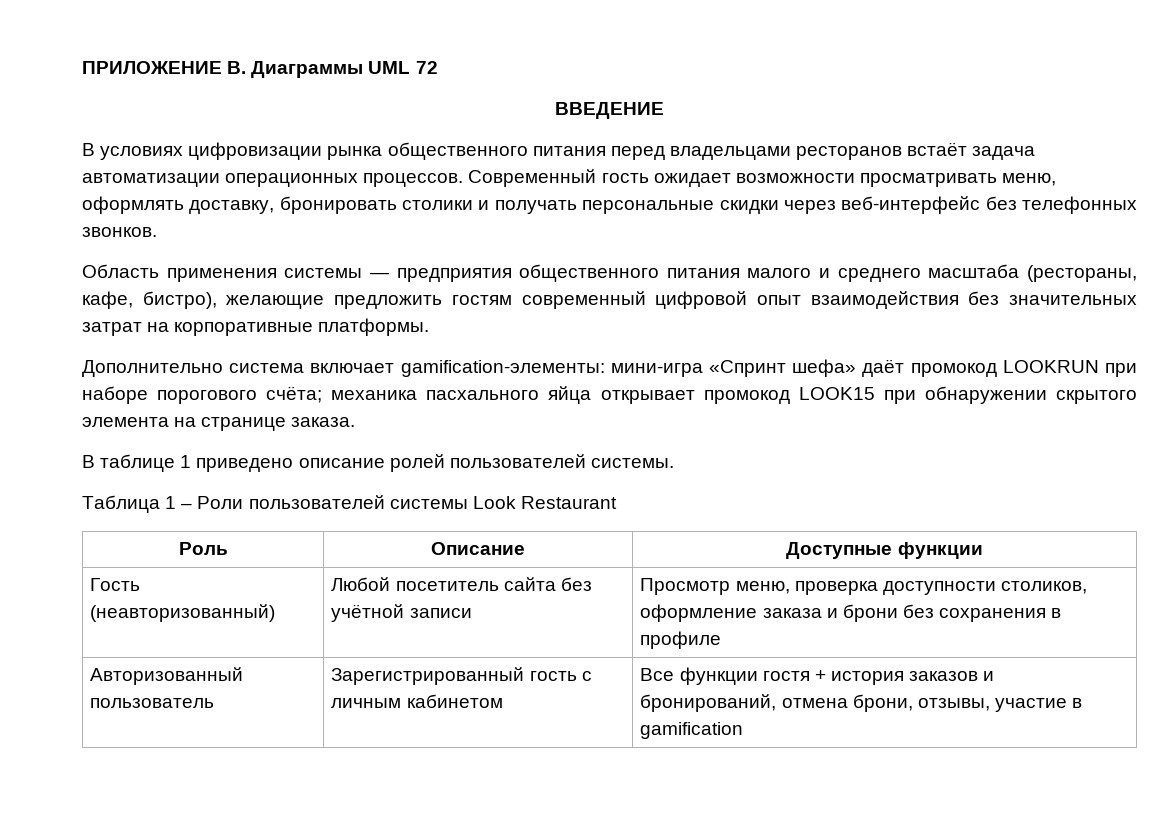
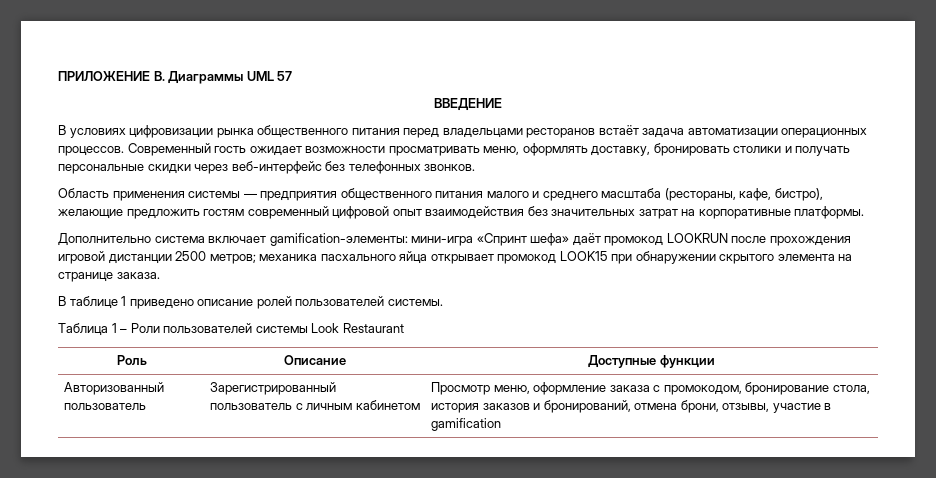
[415,61,438,74] 72 -> [277,71,293,81] 57
[1105,363,1138,377] [82,386,323,404] при наборе порогового счёта; -> [731,236,851,246] [58,251,256,264] после прохождения игровой дистанции 2500 метров;
[90,578,141,591] [90,604,276,622] [331,577,592,591] [331,604,472,622] [640,578,1087,595] [640,604,1062,622] [640,631,722,649] // Гость (неавторизованный) | Любой посетитель сайта без учётной записи | Просмотр меню, проверка доступности столиков, оформление заказа и брони без сохранения в профиле -> (715, 361) none
[529,671,577,681] гость -> [210,403,293,410] пользователь
[640,667,826,685] Все функции гостя + -> [431,382,870,395] Просмотр меню, оформление заказа с промокодом, бронирование стола,

